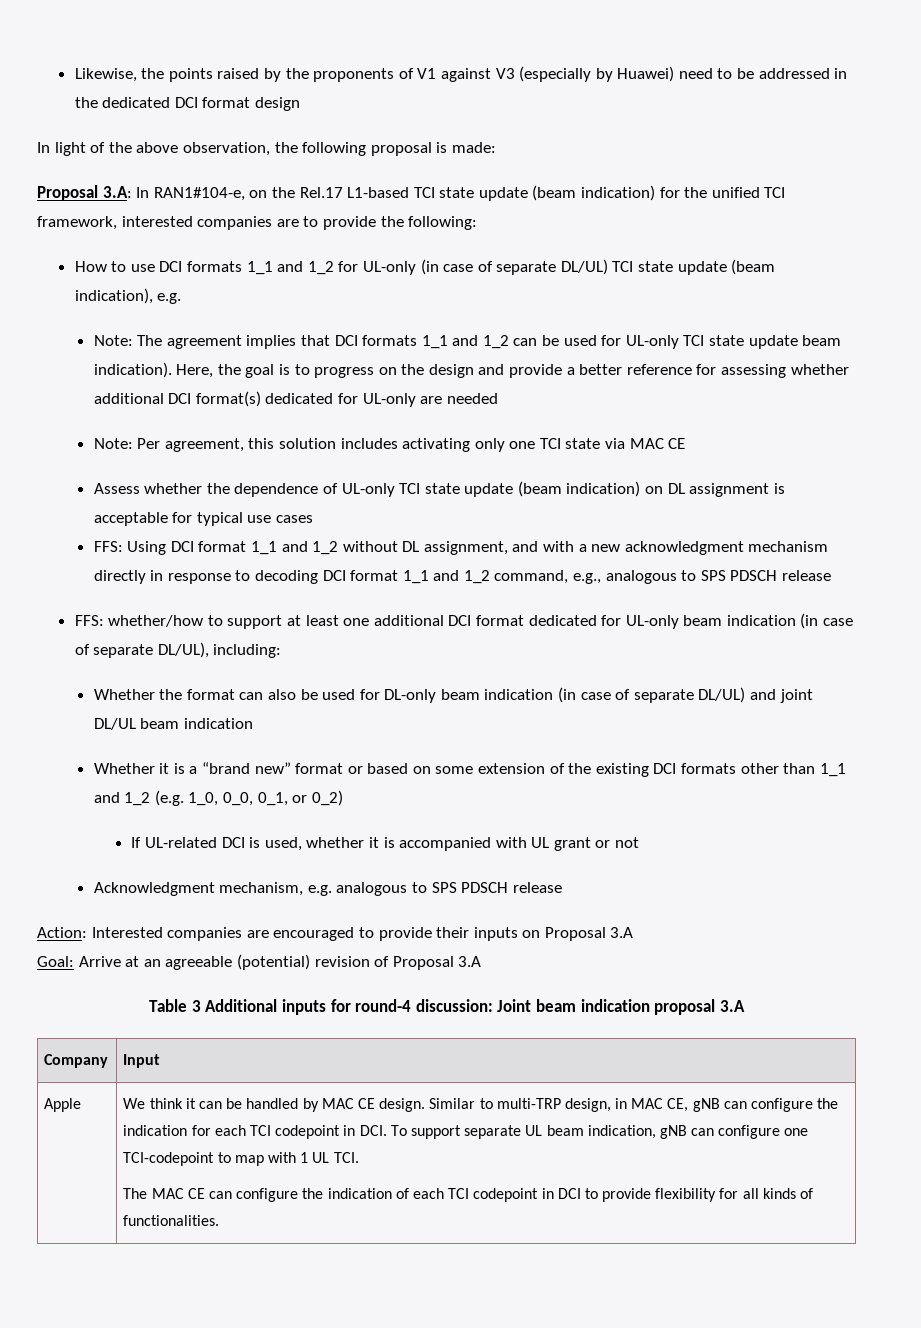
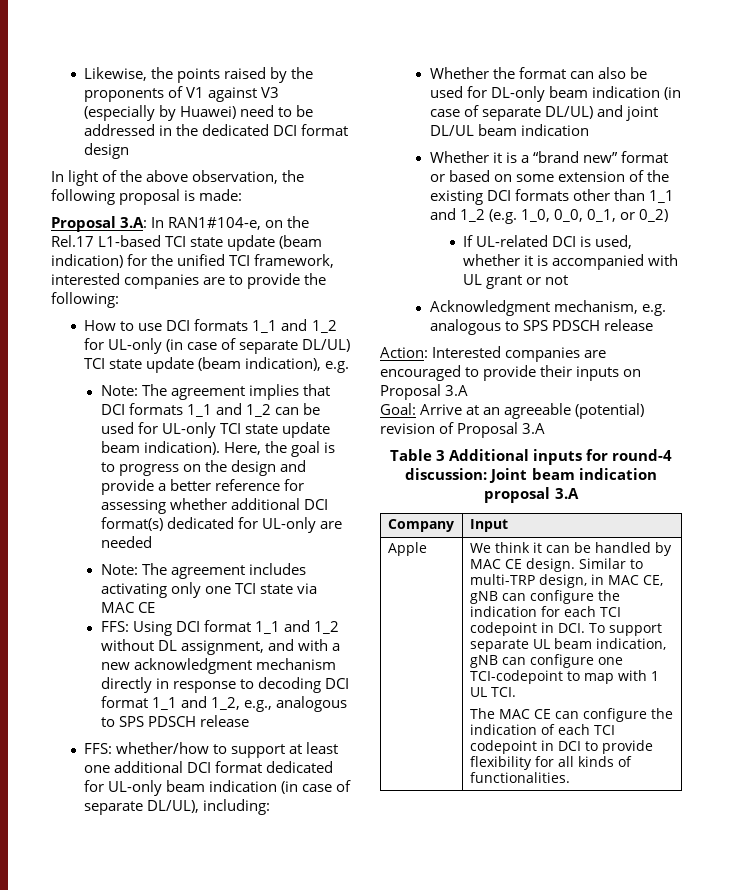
[137,438,336,452] Per agreement, this solution -> [141,563,245,579] The agreement
[93,481,785,497] [93,512,313,526] // Assess whether the dependence of UL-only TCI state update (beam indication) on DL assignment is acceptable for typical use cases -> (155, 607) none
[463,570,569,584] 1_2 command, -> [210,697,240,710] 1_2,

